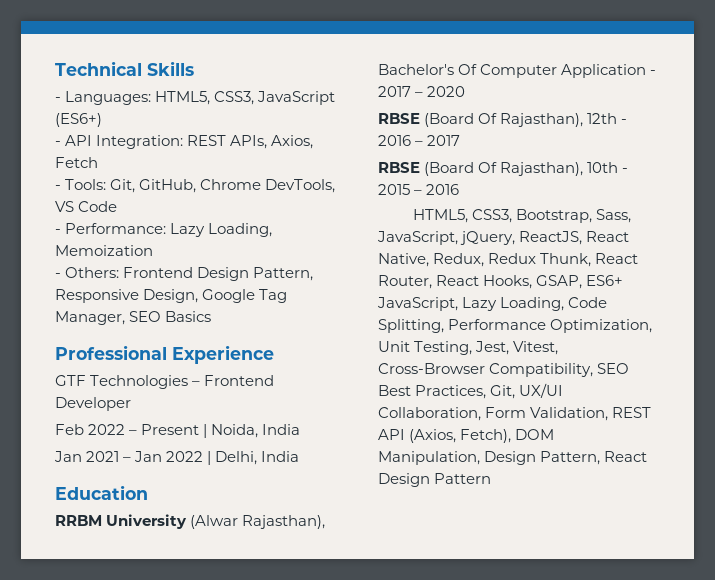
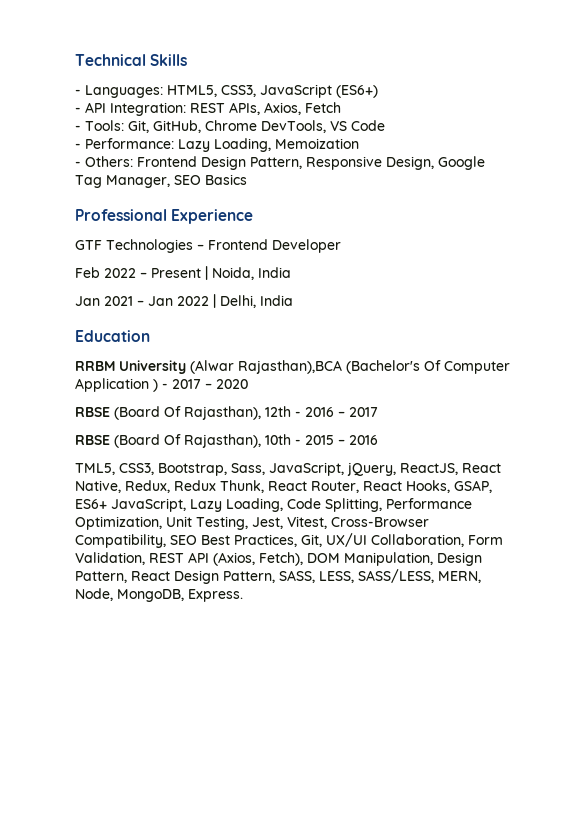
[242,515,326,529] [378,64,454,75] Rajasthan), Bachelor's -> [238,360,420,374] Rajasthan),BCA (Bachelor's
(647, 71) none -> [153,379,158,392] )
[413,209,469,223] HTML5, -> [75,463,115,475] TML5,
[434,473,492,484] Pattern -> [223,569,481,583] [75,588,243,602] Pattern, SASS, LESS, SASS/LESS, MERN, Node, MongoDB, Express.

